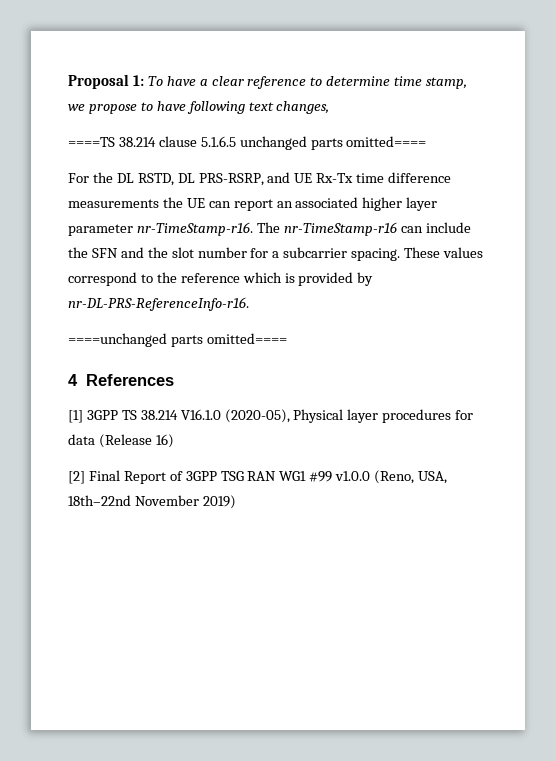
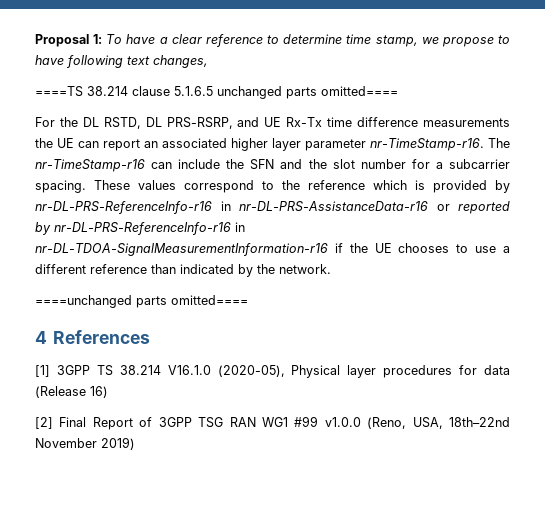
[68,297,249,311] nr-DL-PRS-ReferenceInfo-r16. -> [35,201,510,214] [35,222,245,235] [35,243,510,256] [35,264,331,277] nr-DL-PRS-ReferenceInfo-r16 in nr-DL-PRS-AssistanceData-r16 or reported by nr-DL-PRS-ReferenceInfo-r16 in nr-DL-TDOA-SignalMeasurementInformation-r16 if the UE chooses to use a different reference than indicated by the network.

